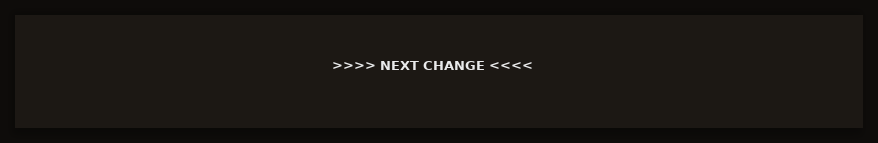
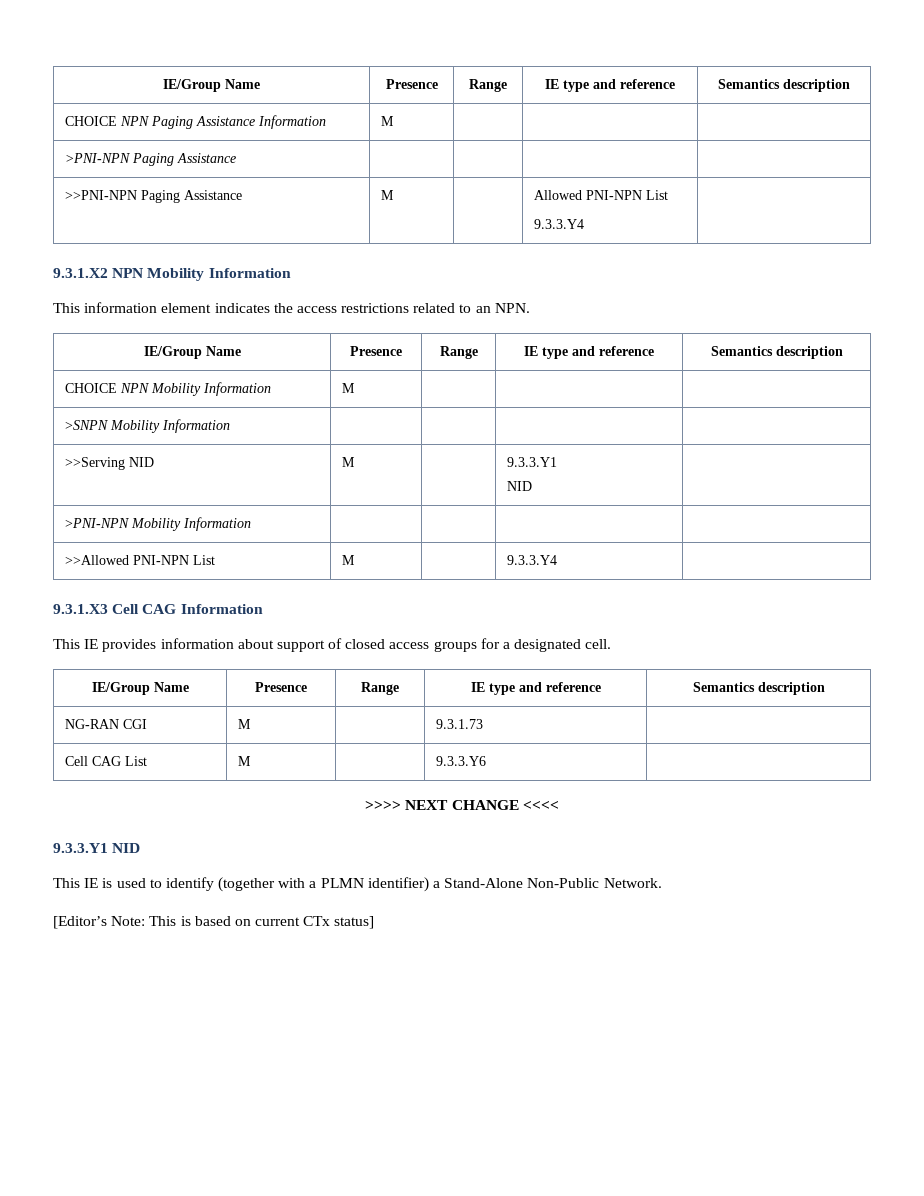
[332,61,533,70] >>>> NEXT CHANGE <<<< -> [163,79,260,92] [385,79,438,89] [469,79,507,92] [545,79,675,92] [718,79,850,92] [64,115,326,129] [380,116,394,126] [64,153,236,166] [64,190,242,203] [380,190,394,200] [533,190,668,200] [533,219,584,229] [53,268,291,281] [53,302,530,313] [143,346,241,359] [350,346,402,356] [439,346,478,359] [524,346,654,359] [710,346,843,359] [64,382,271,396] [341,383,355,393] [64,419,230,433] [64,457,154,470] [341,457,355,467] [506,457,557,467] [506,481,532,491] [64,517,251,531] [64,555,215,565] [341,555,355,565] [506,555,557,565] [53,604,263,614] [53,638,612,652] [91,682,189,695] [255,682,307,692] [361,682,399,695] [470,682,601,695] [692,682,825,695] [64,719,147,729] [237,719,251,729] [435,719,483,729] [64,756,147,766] [237,756,251,766] [435,756,486,766] [365,800,559,810] [53,843,141,853] [53,877,662,892] [53,916,375,929] IE/Group Name | Presence | Range | IE type and reference | Semantics description // CHOICE NPN Paging Assistance Information | M | | | // >PNI-NPN Paging Assistance | | | | // >>PNI-NPN Paging Assistance | M | | Allowed PNI-NPN List // 9.3.3.Y4 | // 9.3.1.X2 NPN Mobility Information // This information element indicates the access restrictions related to an NPN. // IE/Group Name | Presence | Range | IE type and reference | Semantics description // CHOICE NPN Mobility Information | M | | | // >SNPN Mobility Information | | | | // >>Serving NID | M | | 9.3.3.Y1 // NID | // >PNI-NPN Mobility Information | | | | // >>Allowed PNI-NPN List | M | | 9.3.3.Y4 | // 9.3.1.X3 Cell CAG Information // This IE provides information about support of closed access groups for a designated cell. // IE/Group Name | Presence | Range | IE type and reference | Semantics description // NG-RAN CGI | M | | 9.3.1.73 | // Cell CAG List | M | | 9.3.3.Y6 | // >>>> NEXT CHANGE <<<< // 9.3.3.Y1 NID // This IE is used to identify (together with a PLMN identifier) a Stand-Alone Non-Public Network. // [Editor’s Note: This is based on current CTx status]

